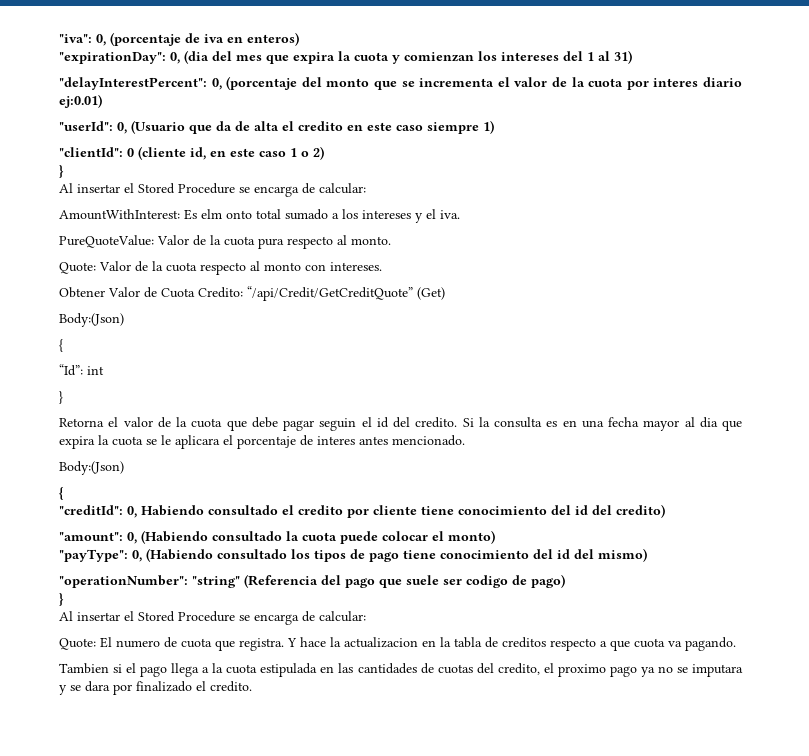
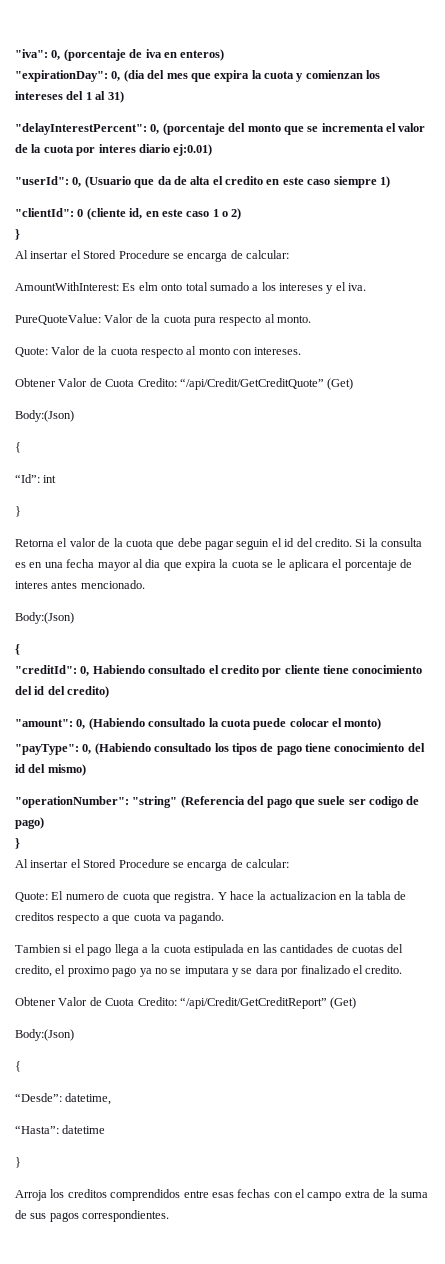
(252, 686) none -> [15,997,357,1009] [15,1029,74,1041] [15,1061,21,1072] [15,1093,112,1105] [15,1125,106,1134] [15,1157,21,1168] [15,1189,428,1201] [15,1210,170,1222] // Obtener Valor de Cuota Credito: “/api/Credit/GetCreditReport” (Get) // Body:(Json) // { // “Desde”: datetime, // “Hasta”: datetime // } // Arroja los creditos comprendidos entre esas fechas con el campo extra de la suma de sus pagos correspondientes.

